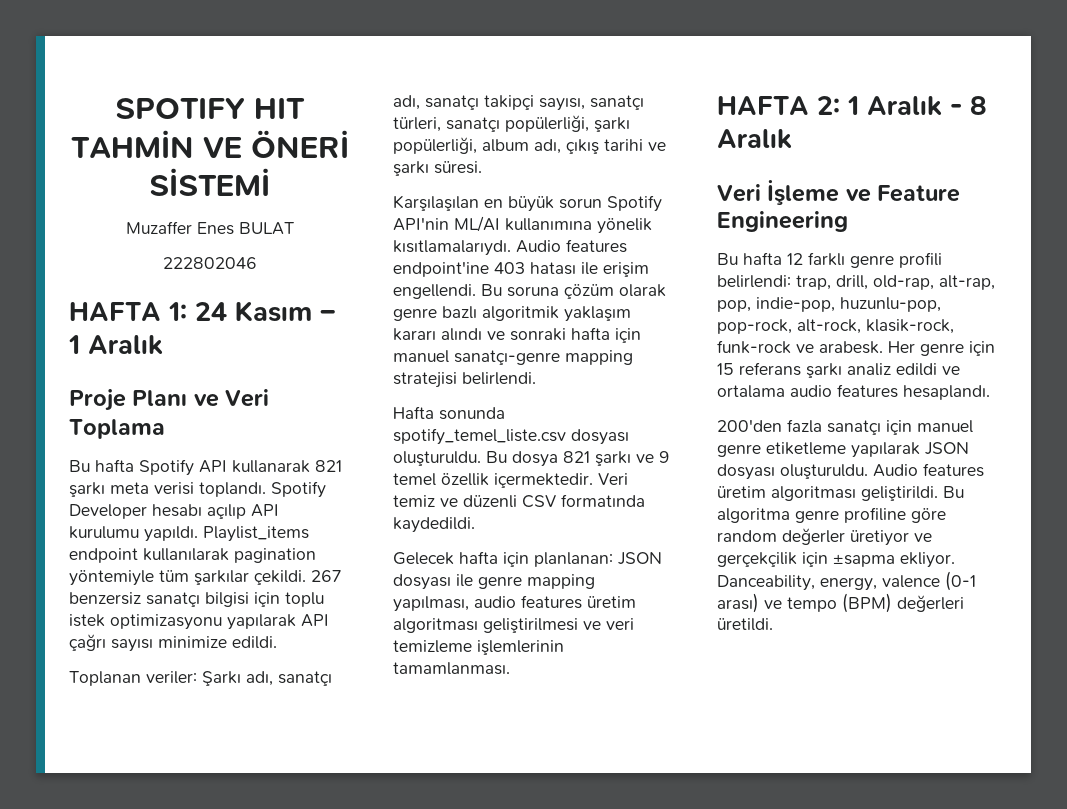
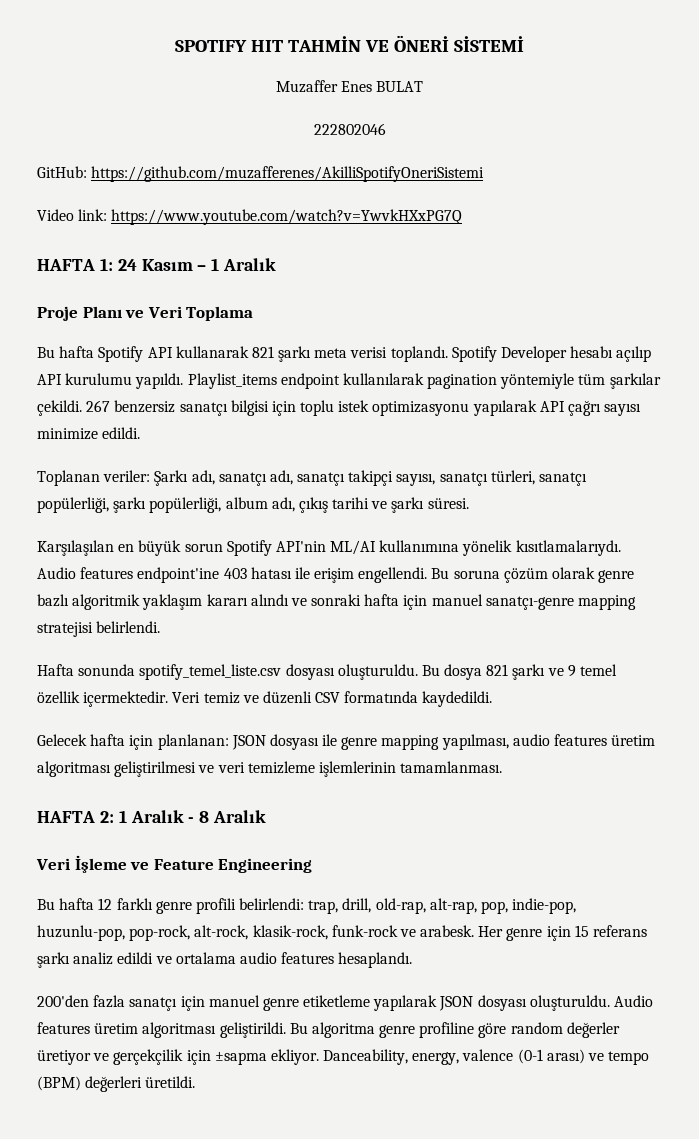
(257, 263) none -> [37,166,485,182] [37,209,463,225] // GitHub: https://github.com/muzafferenes/AkilliSpotifyOneriSistemi // Video link: https://www.youtube.com/watch?v=YwvkHXxPG7Q

